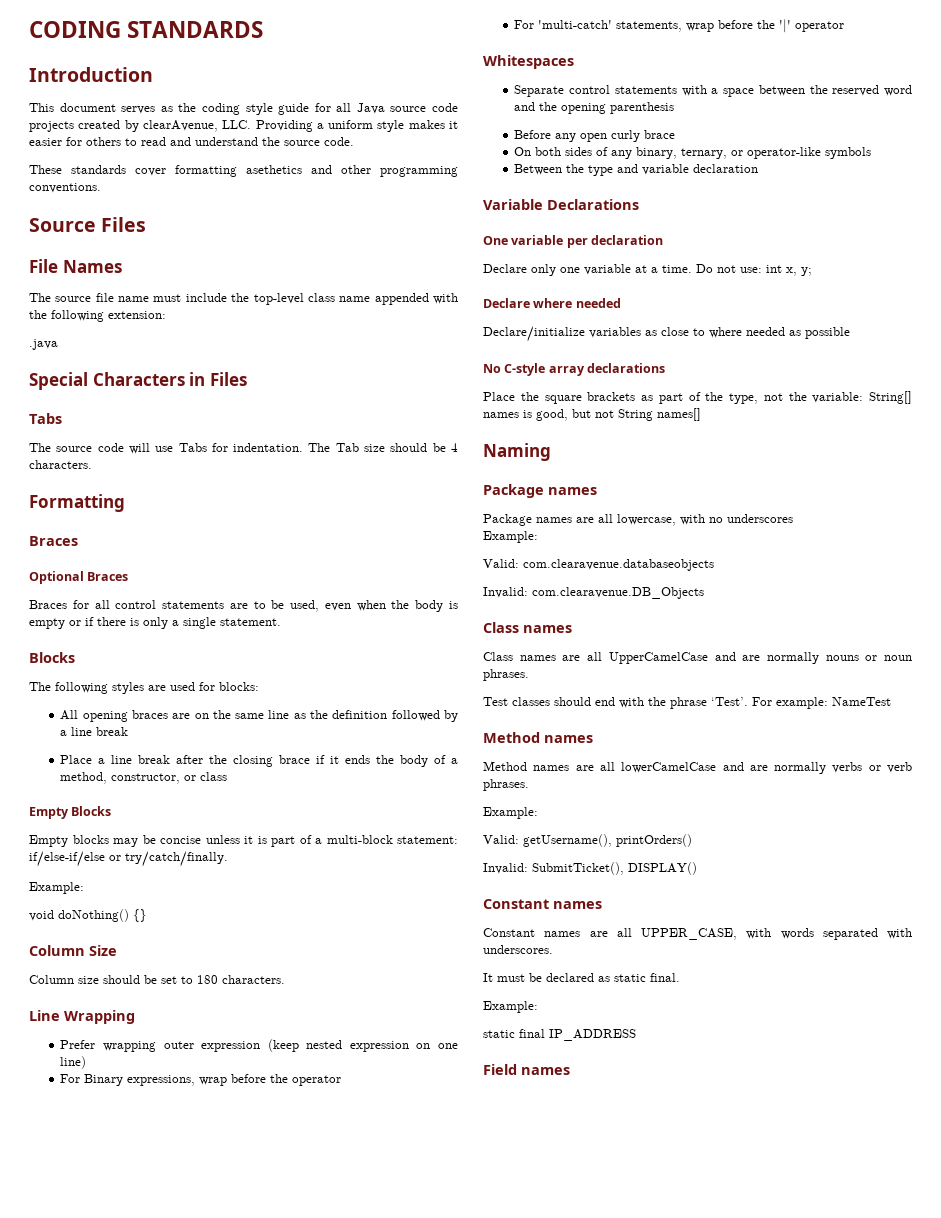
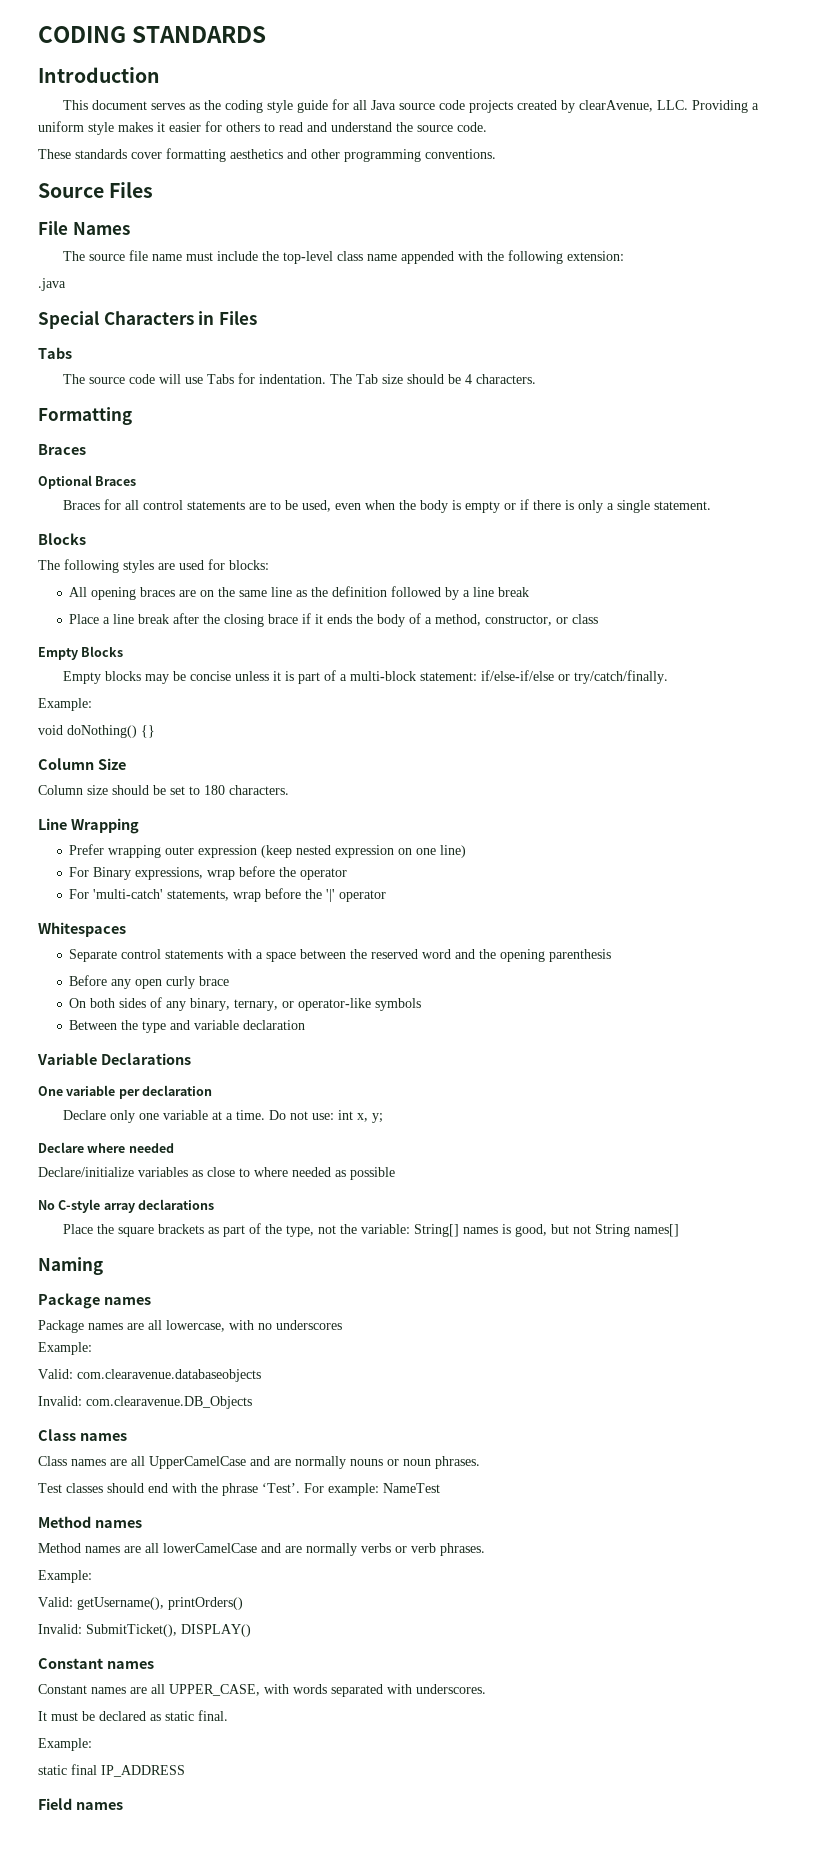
[246,165,302,174] asethetics -> [230,149,283,159] aesthetics

